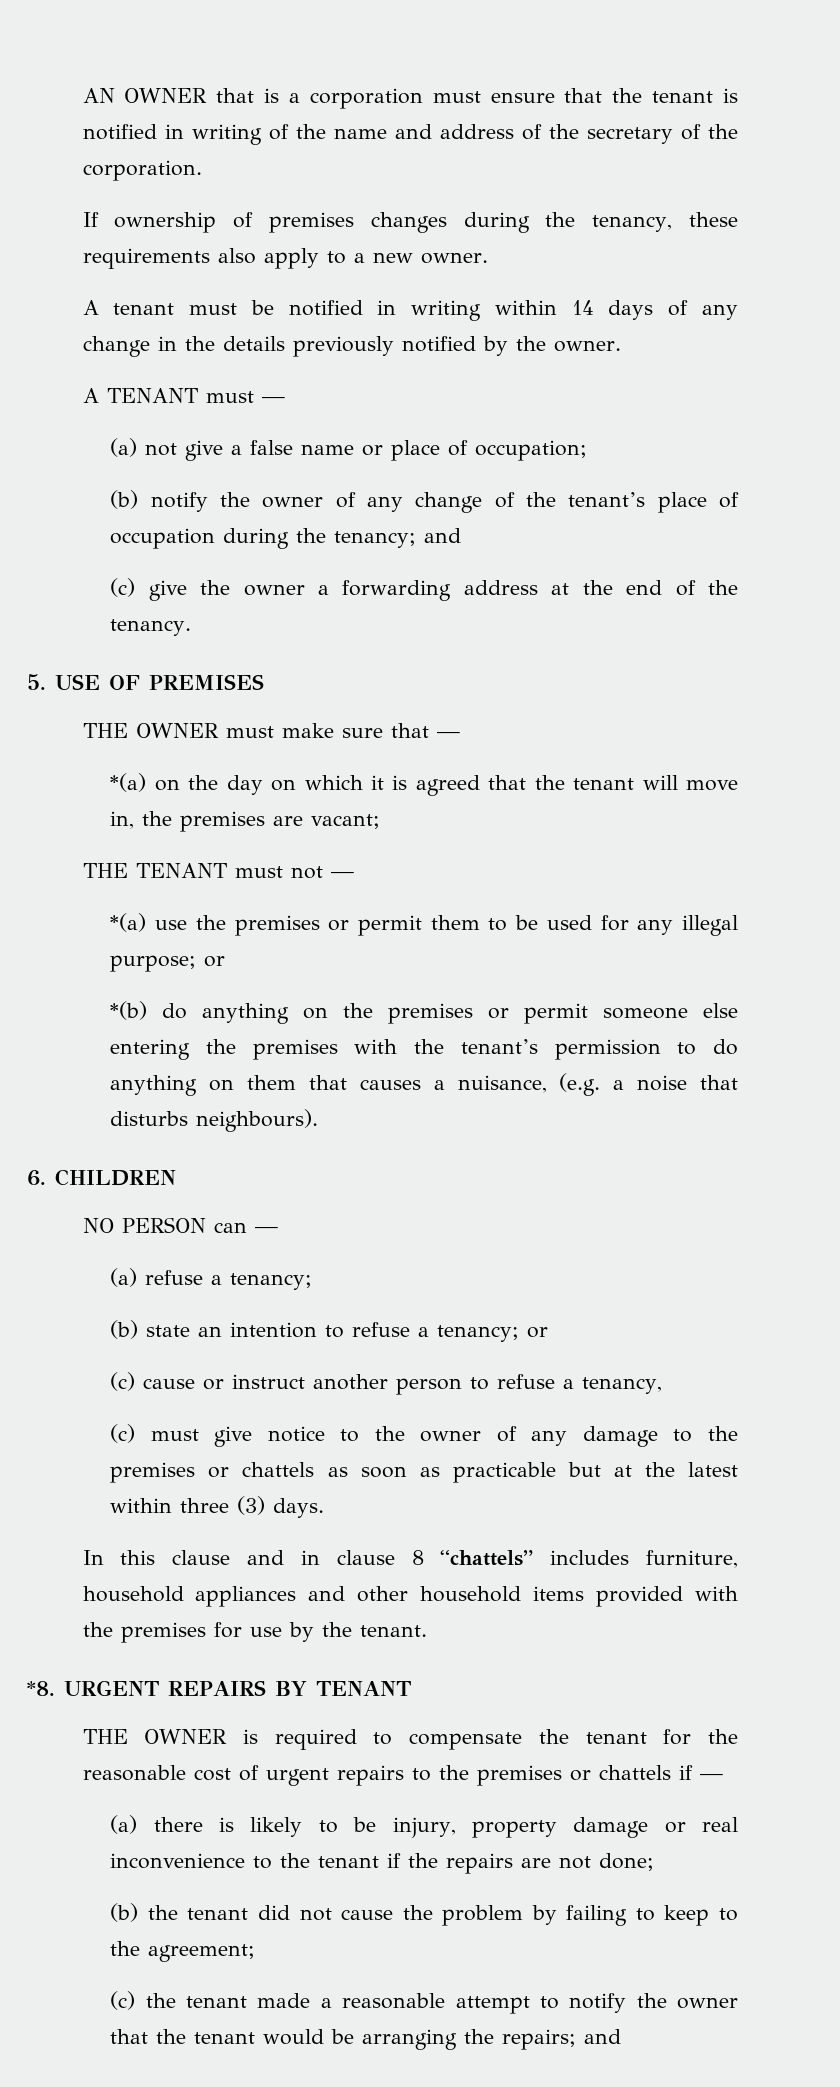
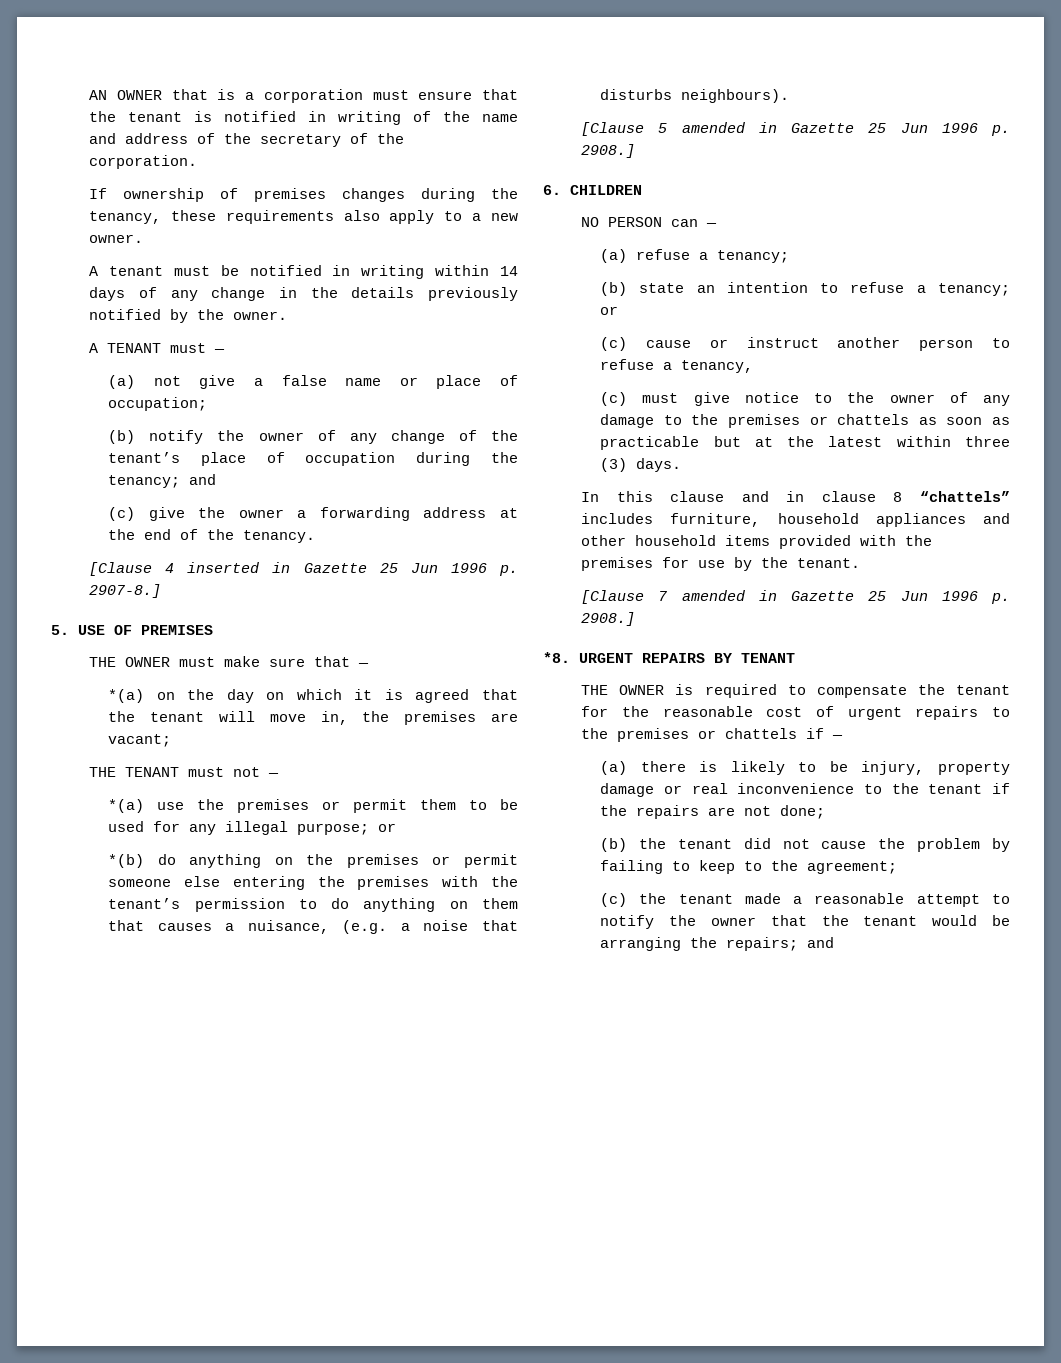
(192, 627) none -> [89,562,518,576] [89,584,162,598] // [Clause 4 inserted in Gazette 25 Jun 1996 p. 2907-8.]
(319, 1120) none -> [581,122,1010,136] [581,144,636,158] // [Clause 5 amended in Gazette 25 Jun 1996 p. 2908.]
(427, 1631) none -> [581,590,1010,604] [581,612,636,626] // [Clause 7 amended in Gazette 25 Jun 1996 p. 2908.]

